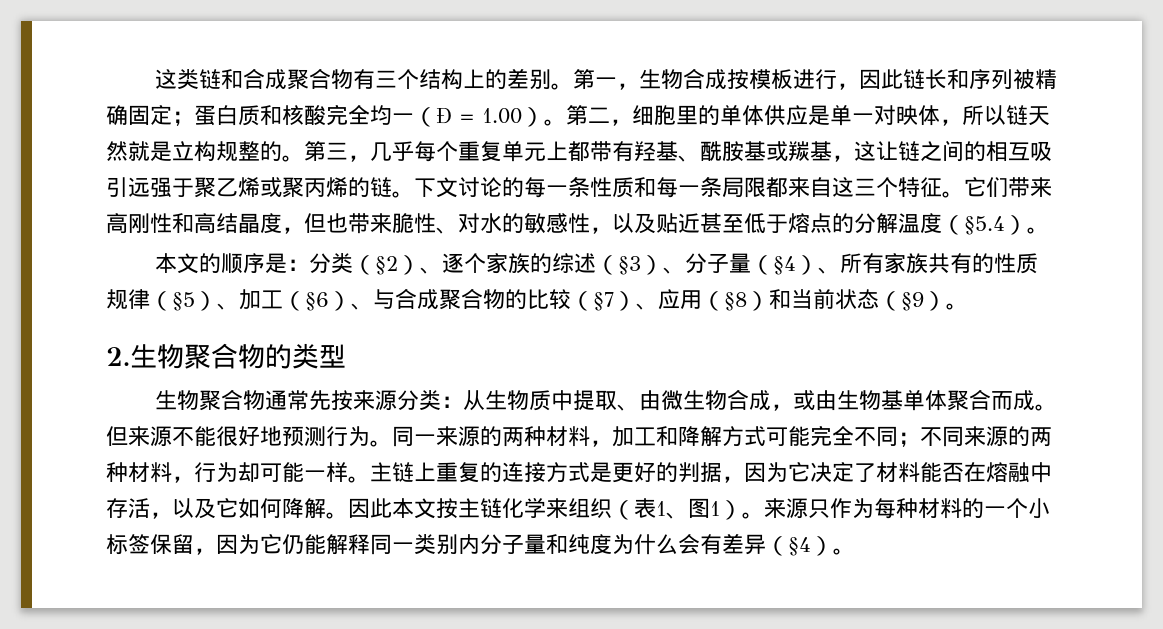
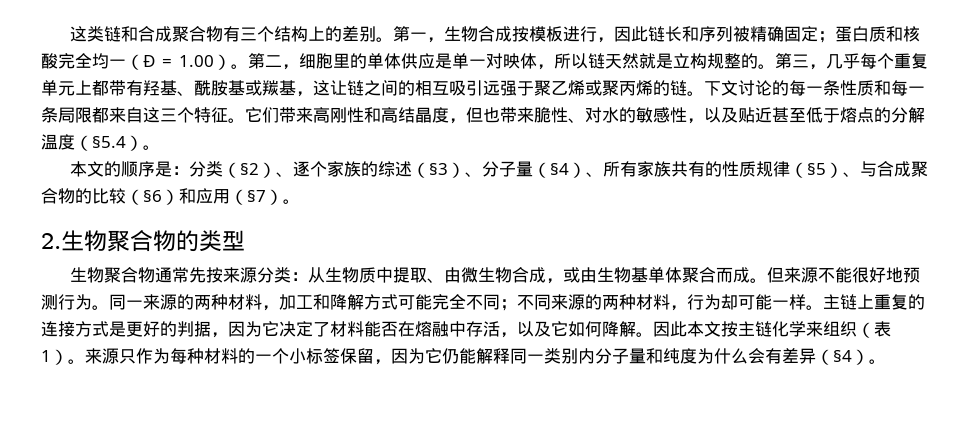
[239,289,373,311] 加工（§6）、 -> (860, 174) none
[593,288,924,311] §7）、应用（§8）和当前状态（§9 -> [143,188,266,205] §6）和应用（§7
[666,498,720,519] 、图1 -> (51, 356) none

